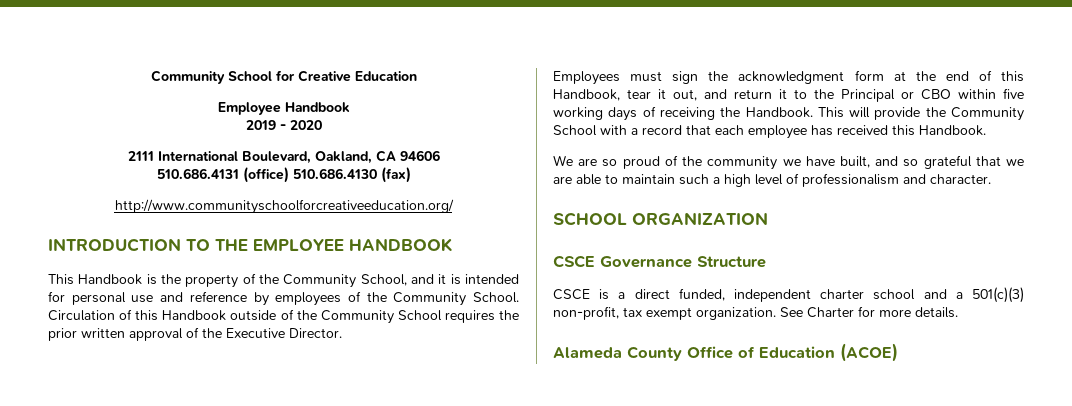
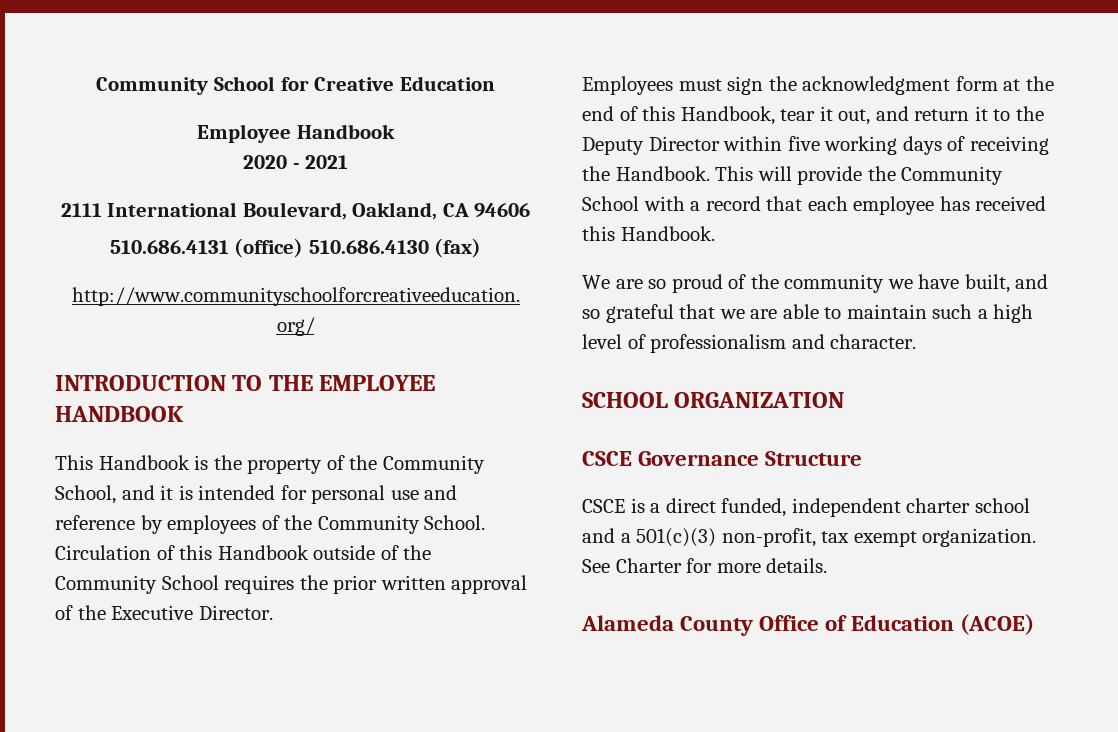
[245,120,322,130] 2019 - 2020 -> [242,155,349,169] 2020 - 2021
[841,89,951,102] Principal or CBO -> [582,136,720,155] Deputy Director

